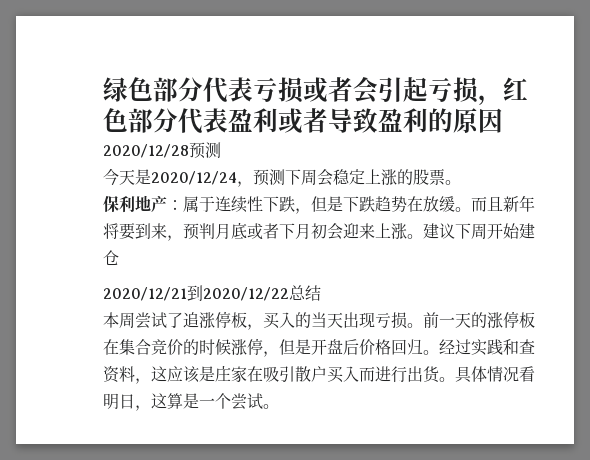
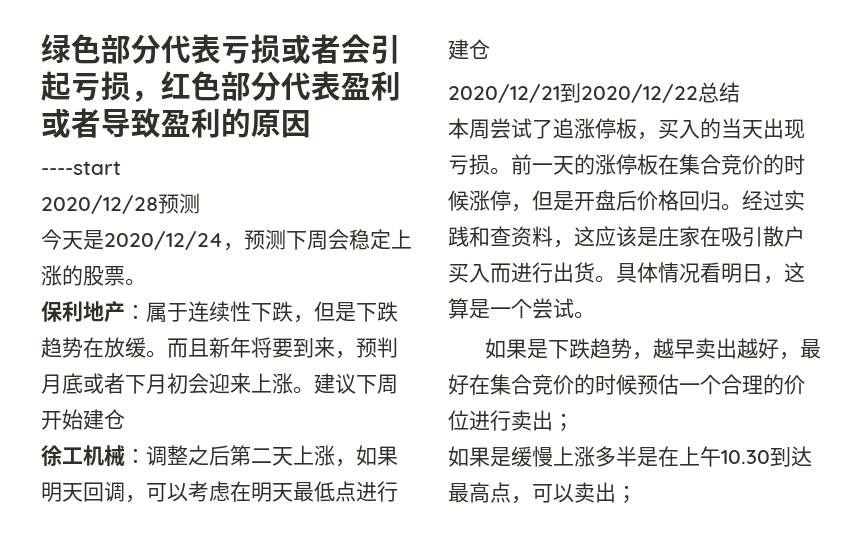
(503, 120) none -> [41,161,121,175] // ----start
(119, 258) none -> [41,445,398,467] [41,481,398,503] [448,39,490,60] // 徐工机械：调整之后第二天上涨，如果明天回调，可以考虑在明天最低点进行建仓
(279, 406) none -> [484,338,821,360] [448,374,805,395] [448,410,574,432] [448,446,812,467] [448,482,637,504] // 如果是下跌趋势，越早卖出越好，最好在集合竞价的时候预估一个合理的价位进行卖出； // 如果是缓慢上涨多半是在上午10.30到达最高点，可以卖出；

